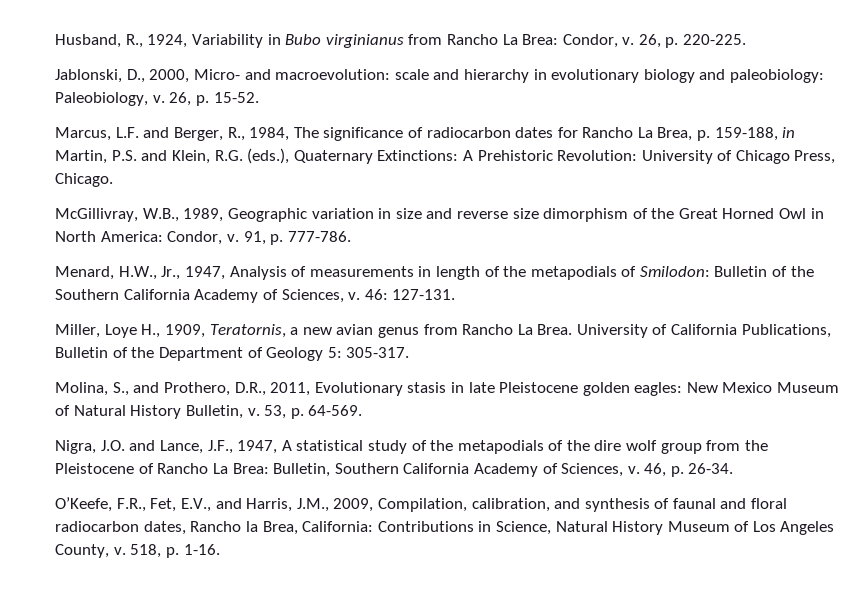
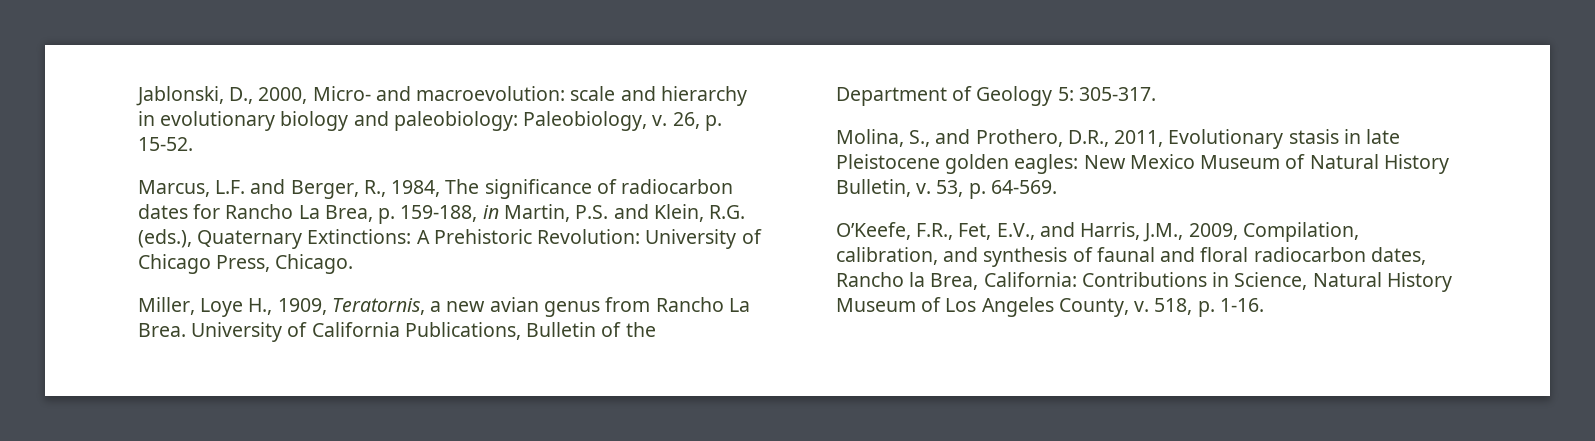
[55,34,747,48] Husband, R., 1924, Variability in Bubo virginianus from Rancho La Brea: Condor, v. 26, p. 220-225. // -> (135, 96) none
[55,208,824,222] [55,231,351,245] [55,266,814,280] [55,289,456,303] // McGillivray, W.B., 1989, Geographic variation in size and reverse size dimorphism of the Great Horned Owl in North America: Condor, v. 91, p. 777-786. // Menard, H.W., Jr., 1947, Analysis of measurements in length of the metapodials of Smilodon: Bulletin of the Southern California Academy of Sciences, v. 46: 127-131. -> (354, 264) none
[55,440,768,454] [55,463,734,477] // Nigra, J.O. and Lance, J.F., 1947, A statistical study of the metapodials of the dire wolf group from the Pleistocene of Rancho La Brea: Bulletin, Southern California Academy of Sciences, v. 46, p. 26-34. -> (1057, 187) none

